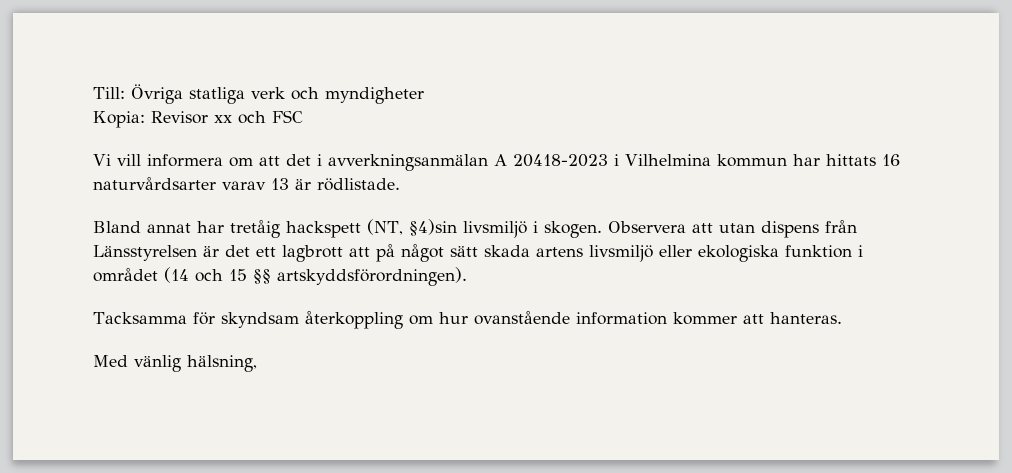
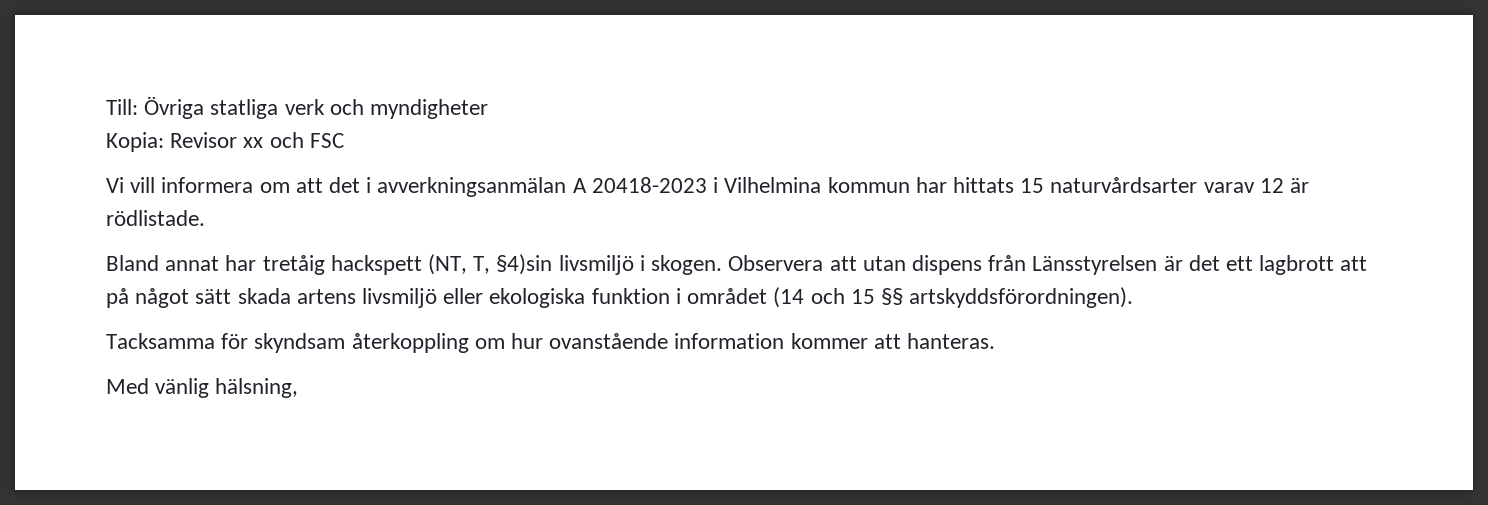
[881,154,900,166] 16 -> [1020,178,1045,193] 15
[271,178,289,190] 13 -> [1259,178,1284,193] 12
(403, 227) none -> [473,256,491,274] T,

